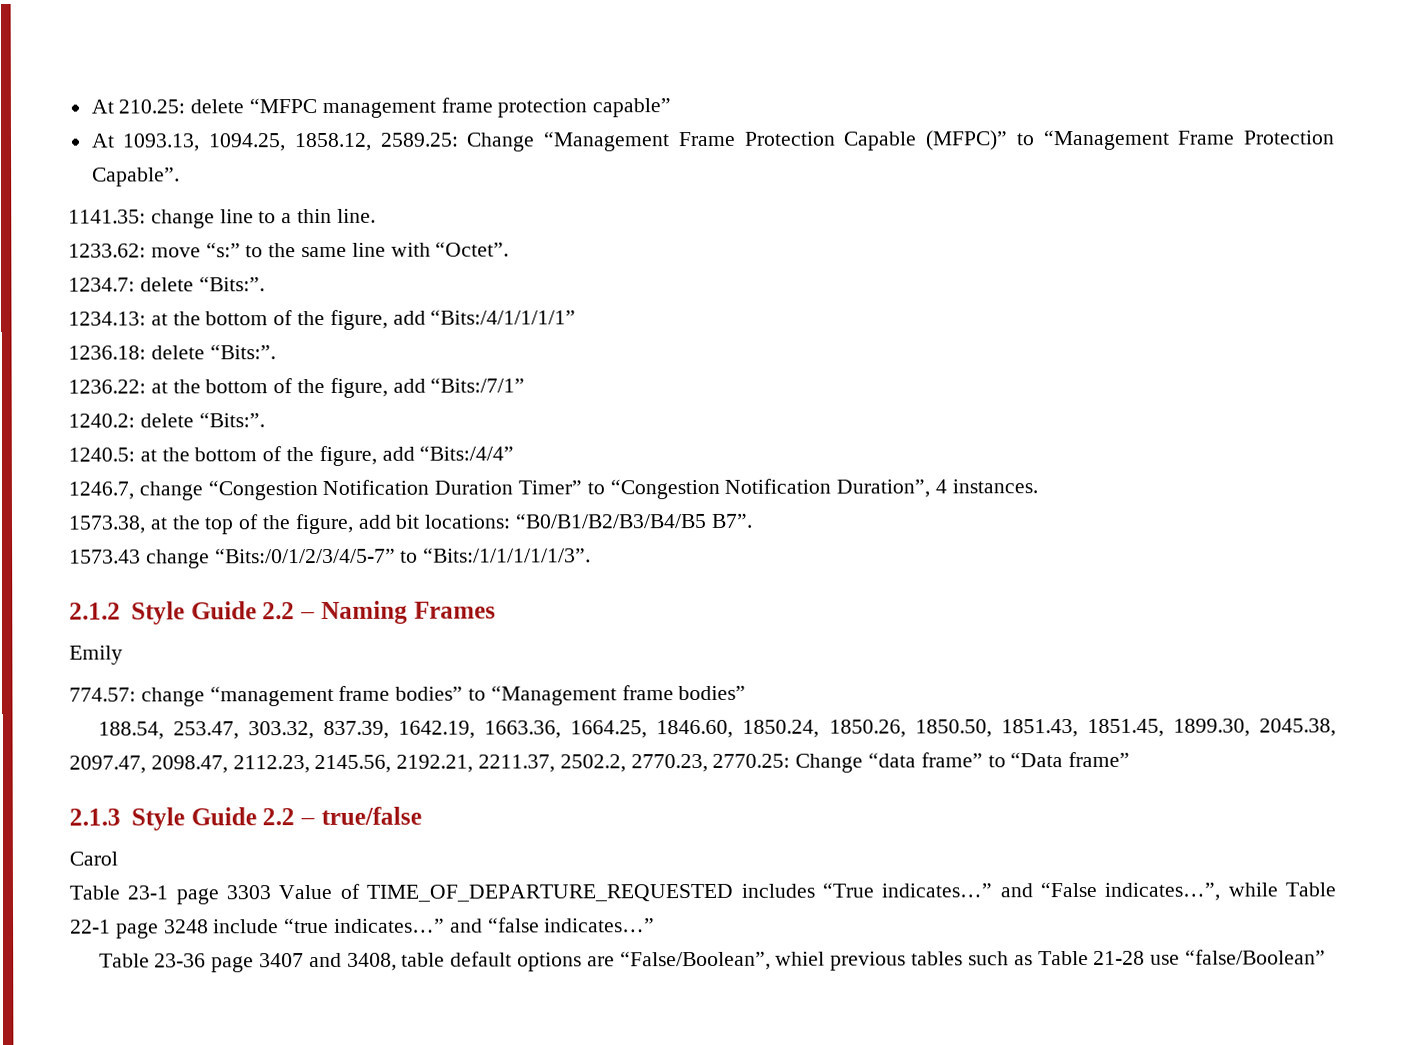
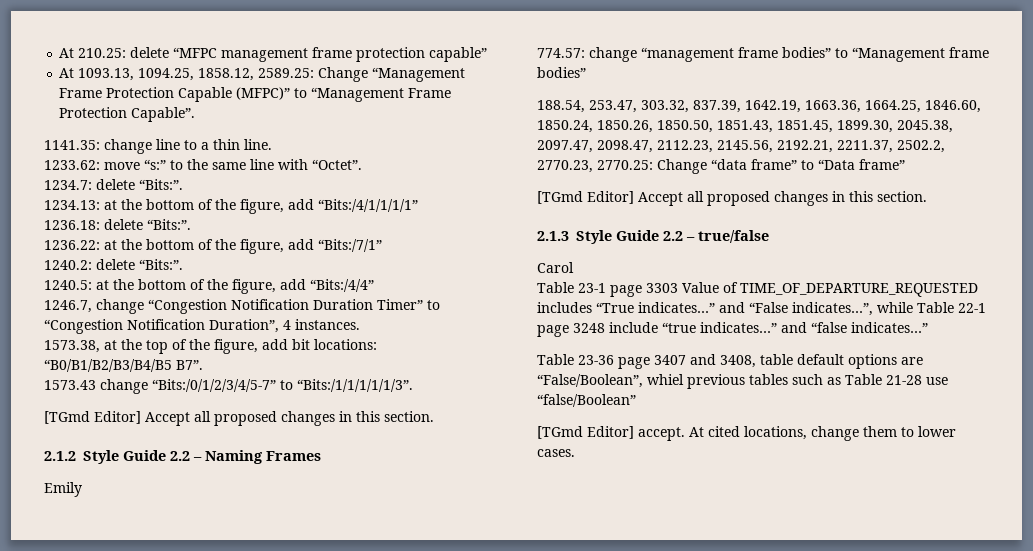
(592, 555) none -> [44,411,434,426] // [TGmd Editor] Accept all proposed changes in this section.
(1131, 759) none -> [537,191,927,206] // [TGmd Editor] Accept all proposed changes in this section.
(1326, 957) none -> [537,426,956,441] [537,449,575,457] // [TGmd Editor] accept. At cited locations, change them to lower cases.

